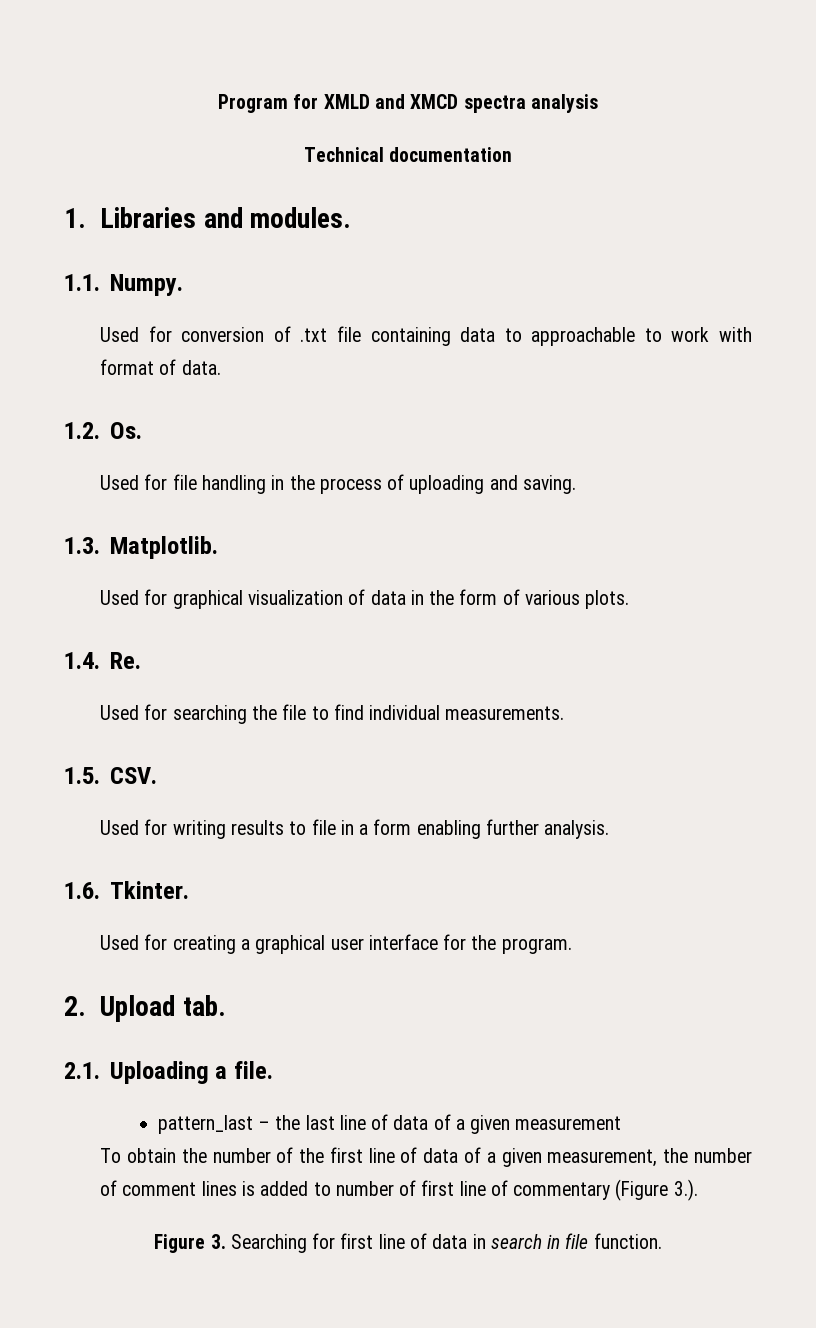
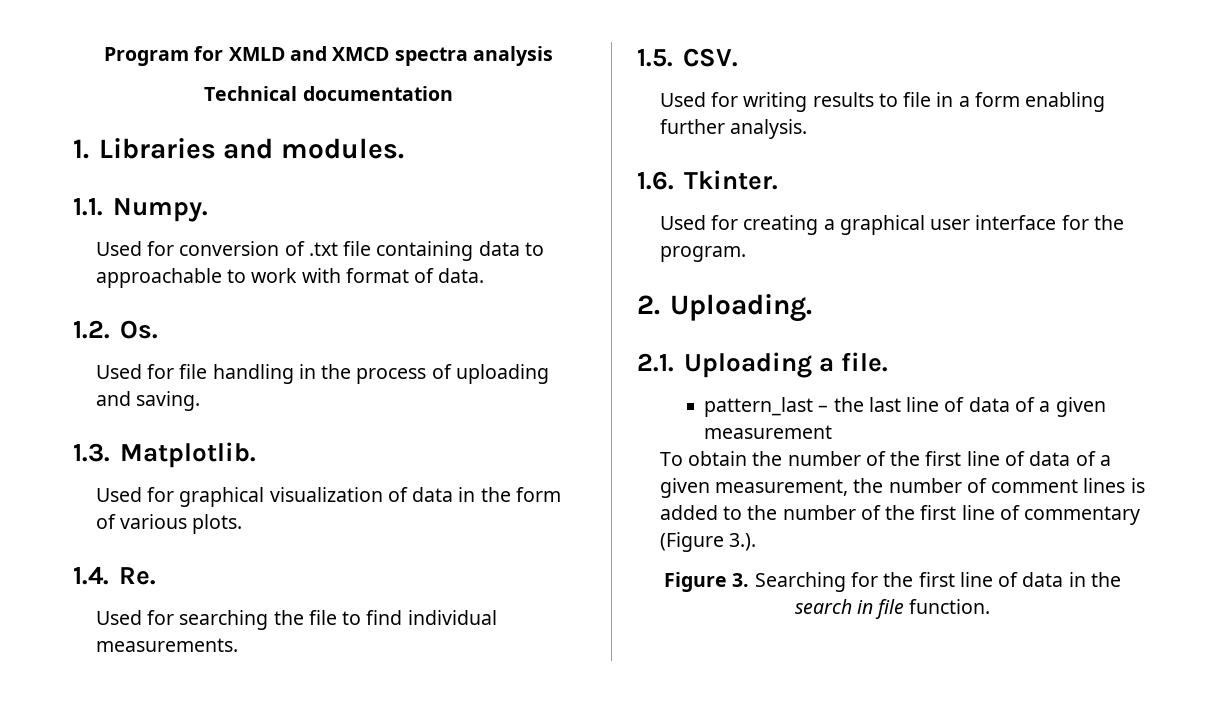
[100,995,226,1022] Upload tab. -> [669,294,812,322] Uploading.
[335,1180,417,1196] number of -> [747,505,916,520] the number of the
(336, 1241) none -> [883,572,914,587] the
(486, 1241) none -> [1090,572,1121,587] the

